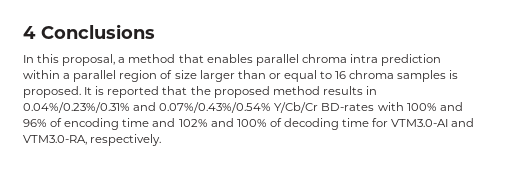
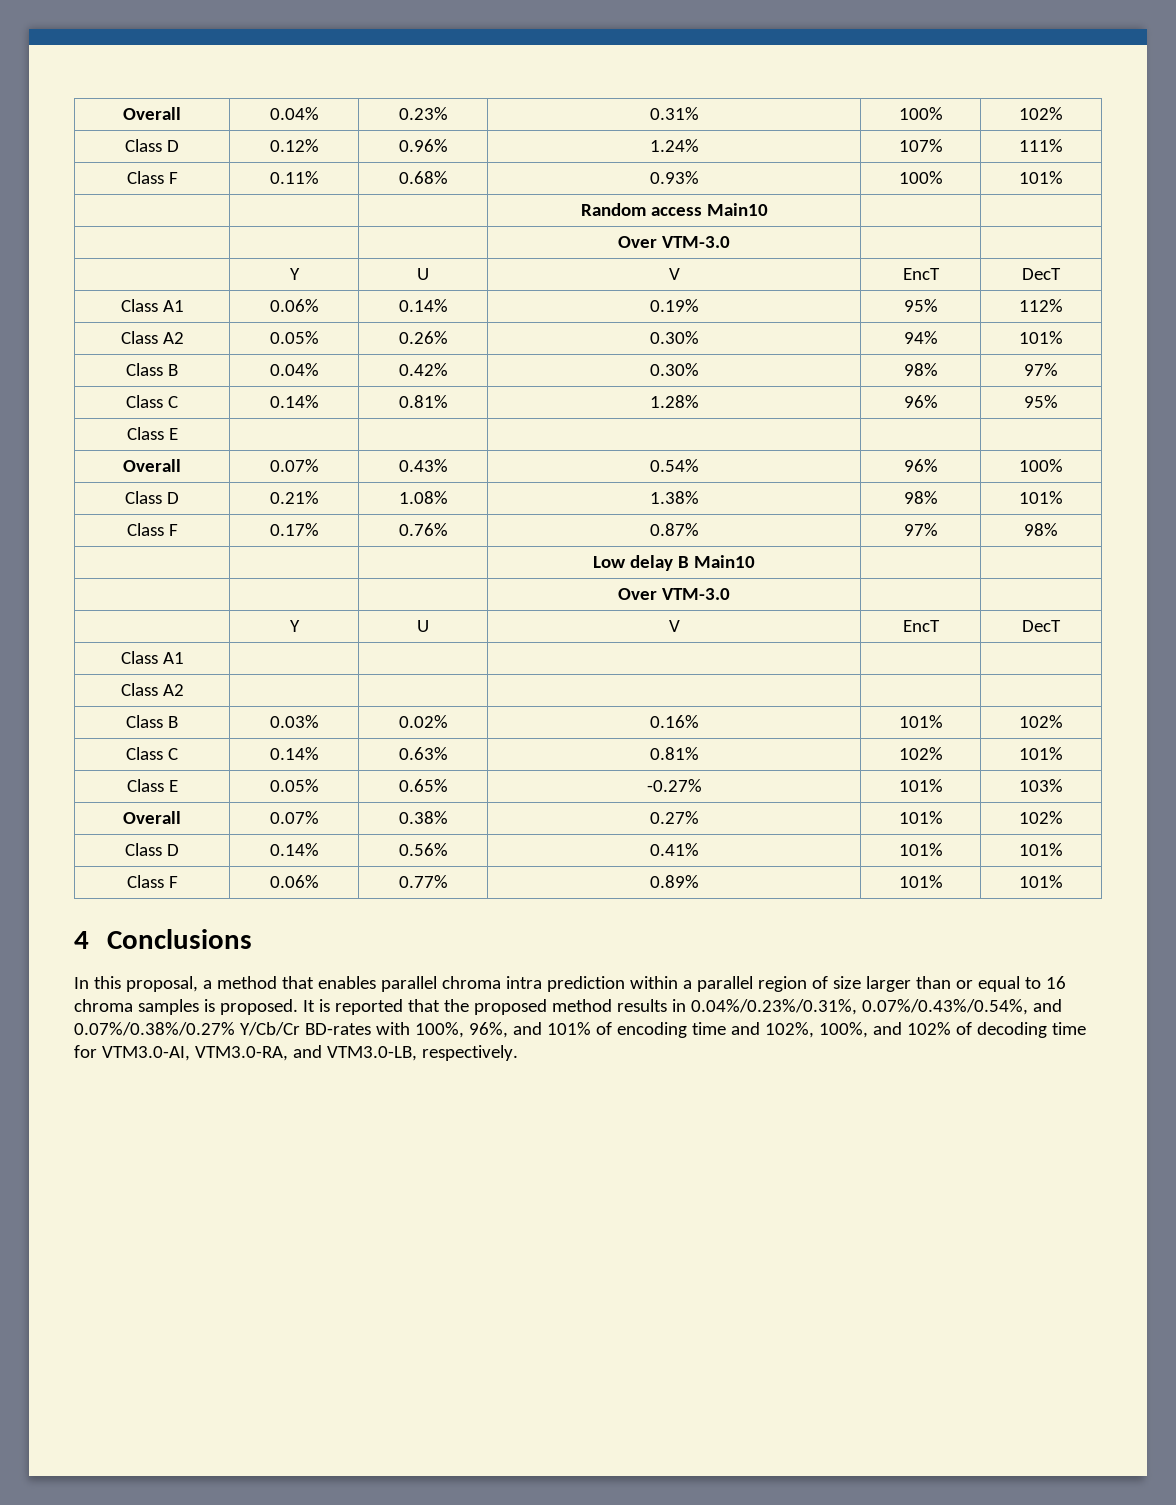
(23, 32) none -> [123,107,181,120] [269,107,319,120] [398,107,448,120] [649,107,699,120] [898,107,943,120] [1019,107,1063,120] [125,139,179,152] [269,139,319,152] [398,139,448,152] [649,139,699,152] [898,139,943,152] [1019,139,1063,152] [126,171,178,184] [269,171,319,184] [398,171,448,184] [649,171,699,184] [898,171,943,184] [1019,171,1063,184] [580,203,768,216] [618,236,730,248] [289,268,300,280] [417,268,429,280] [668,268,680,280] [902,268,940,280] [1022,268,1061,280] [120,299,184,312] [269,299,319,312] [398,299,448,312] [649,299,699,312] [903,299,938,312] [1019,299,1063,312] [120,331,184,344] [269,331,319,344] [398,331,448,344] [649,331,699,344] [903,331,938,344] [1019,331,1063,344] [126,363,178,376] [269,363,319,376] [398,363,448,376] [649,363,699,376] [903,363,938,376] [1024,363,1058,376] [126,395,178,408] [269,395,319,408] [398,395,448,408] [649,395,699,408] [903,395,938,408] [1024,395,1058,408] [126,427,178,440] [123,459,181,472] [269,459,319,472] [398,459,448,472] [649,459,699,472] [903,459,938,472] [1019,459,1063,472] [125,491,179,504] [269,491,319,504] [398,491,448,504] [649,491,699,504] [903,491,938,504] [1019,491,1063,504] [126,523,178,536] [269,523,319,536] [398,523,448,536] [649,523,699,536] [903,523,938,536] [1024,523,1058,536] [593,555,755,571] [618,588,730,600] [289,620,300,632] [417,620,429,632] [668,620,680,632] [902,620,940,632] [1022,620,1061,632] [120,651,184,664] [120,683,184,696] [126,715,178,728] [269,715,319,728] [398,715,448,728] [649,715,699,728] [898,715,943,728] [1019,715,1063,728] [126,747,178,760] [269,747,319,760] [398,747,448,760] [649,747,699,760] [898,747,943,760] [1019,747,1063,760] [126,779,178,792] [269,779,319,792] [398,779,448,792] [646,779,702,792] [898,779,943,792] [1019,779,1063,792] [123,811,181,824] [269,811,319,824] [398,811,448,824] [649,811,699,824] [898,811,943,824] [1019,811,1063,824] [125,843,179,856] [269,843,319,856] [398,843,448,856] [649,843,699,856] [898,843,943,856] [1019,843,1063,856] [126,875,178,888] [269,875,319,888] [398,875,448,888] [649,875,699,888] [898,875,943,888] [1019,875,1063,888] Overall | 0.04% | 0.23% | 0.31% | 100% | 102% // Class D | 0.12% | 0.96% | 1.24% | 107% | 111% // Class F | 0.11% | 0.68% | 0.93% | 100% | 101% // | | | Random access Main10 | | // | | | Over VTM-3.0 | | // | Y | U | V | EncT | DecT // Class A1 | 0.06% | 0.14% | 0.19% | 95% | 112% // Class A2 | 0.05% | 0.26% | 0.30% | 94% | 101% // Class B | 0.04% | 0.42% | 0.30% | 98% | 97% // Class C | 0.14% | 0.81% | 1.28% | 96% | 95% // Class E | | | | | // Overall | 0.07% | 0.43% | 0.54% | 96% | 100% // Class D | 0.21% | 1.08% | 1.38% | 98% | 101% // Class F | 0.17% | 0.76% | 0.87% | 97% | 98% // | | | Low delay B Main10 | | // | | | Over VTM-3.0 | | // | Y | U | V | EncT | DecT // Class A1 | | | | | // Class A2 | | | | | // Class B | 0.03% | 0.02% | 0.16% | 101% | 102% // Class C | 0.14% | 0.63% | 0.81% | 102% | 101% // Class E | 0.05% | 0.65% | -0.27% | 101% | 103% // Overall | 0.07% | 0.38% | 0.27% | 101% | 102% // Class D | 0.14% | 0.56% | 0.41% | 101% | 101% // Class F | 0.06% | 0.77% | 0.89% | 101% | 101% //
[23,102,463,113] [23,118,475,130] [23,135,87,145] 0.04%/0.23%/0.31% and 0.07%/0.43%/0.54% Y/Cb/Cr BD-rates with 100% and 96% of encoding time and 102% and 100% of decoding time for VTM3.0-AI and VTM3.0-RA, -> [690,999,1062,1015] [74,1022,1086,1038] [74,1045,417,1061] 0.04%/0.23%/0.31%, 0.07%/0.43%/0.54%, and 0.07%/0.38%/0.27% Y/Cb/Cr BD-rates with 100%, 96%, and 101% of encoding time and 102%, 100%, and 102% of decoding time for VTM3.0-AI, VTM3.0-RA, and VTM3.0-LB,

